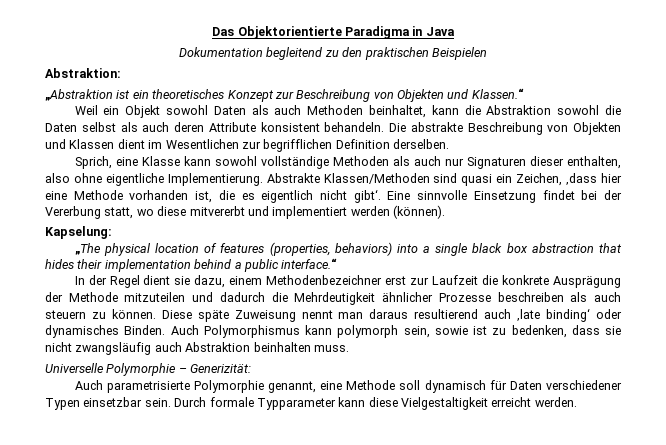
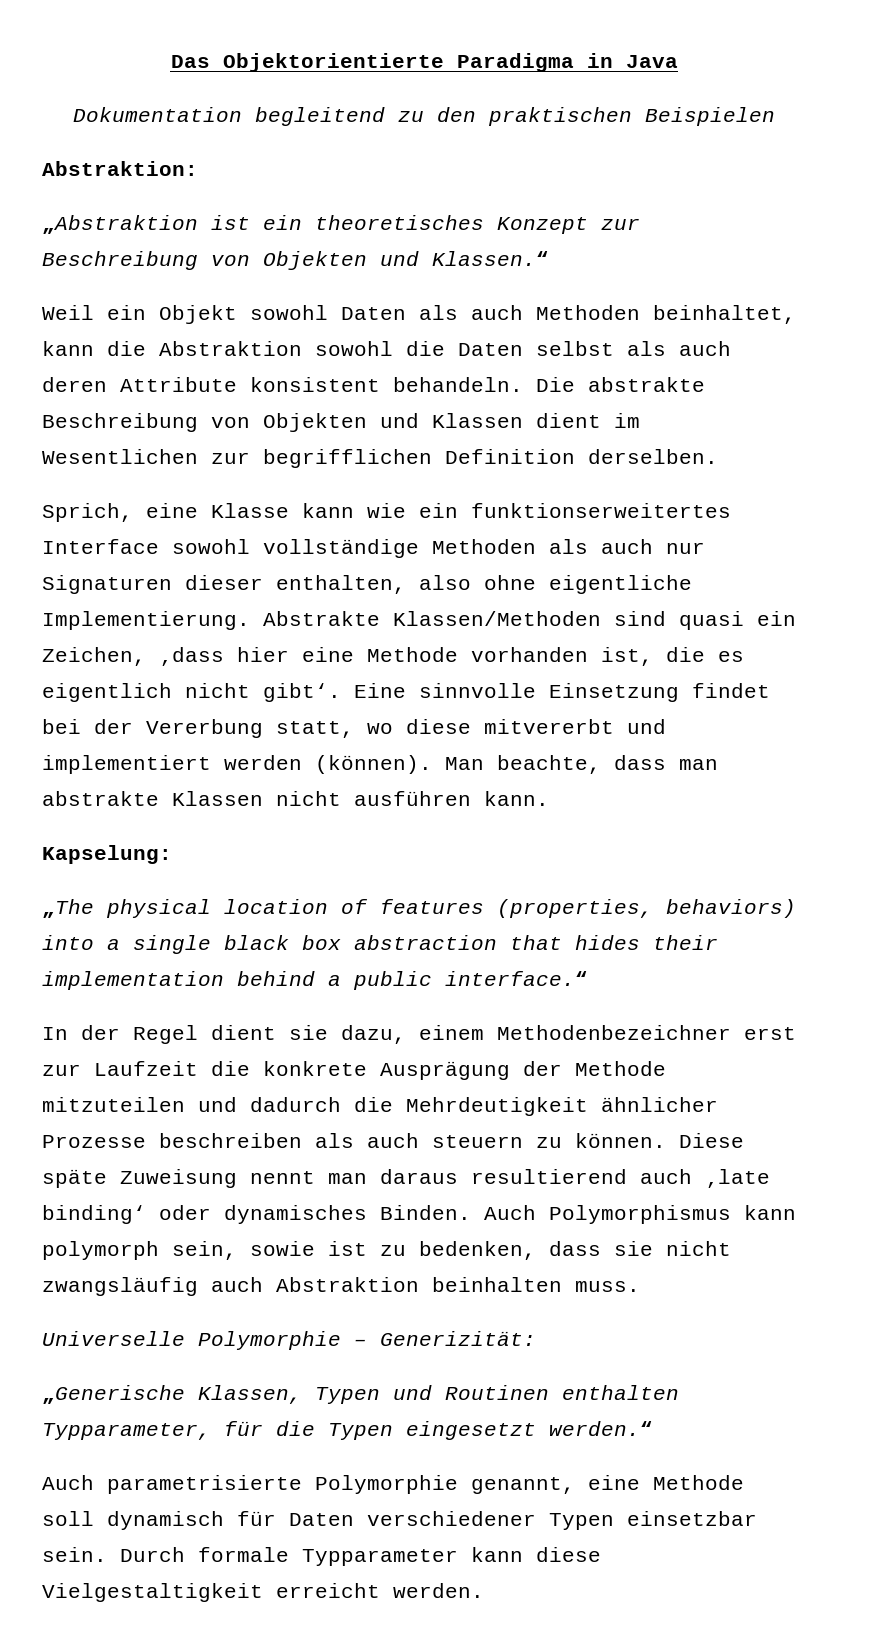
(211, 161) none -> [367,503,731,518] [42,539,159,554] wie ein funktionserweitertes Interface
(445, 212) none -> [445,755,718,774] [42,791,549,806] Man beachte, dass man abstrakte Klassen nicht ausführen kann.
(252, 368) none -> [42,1385,679,1404] [42,1421,653,1440] // „Generische Klassen, Typen und Routinen enthalten Typparameter, für die Typen eingesetzt werden.“

